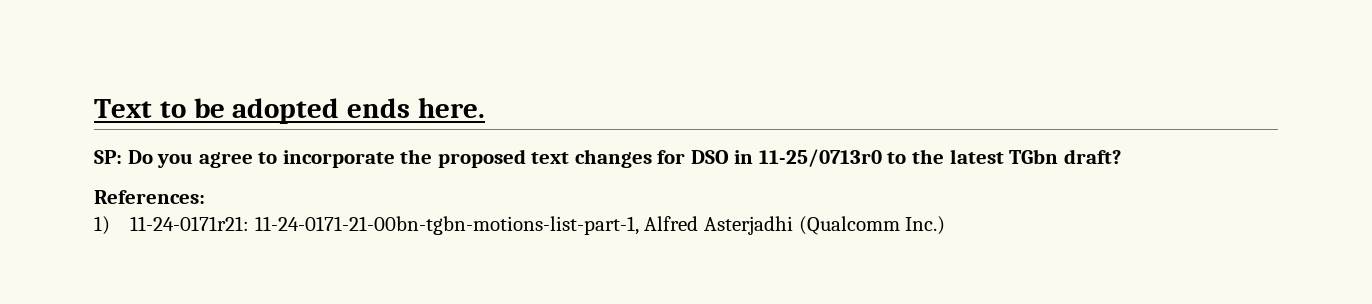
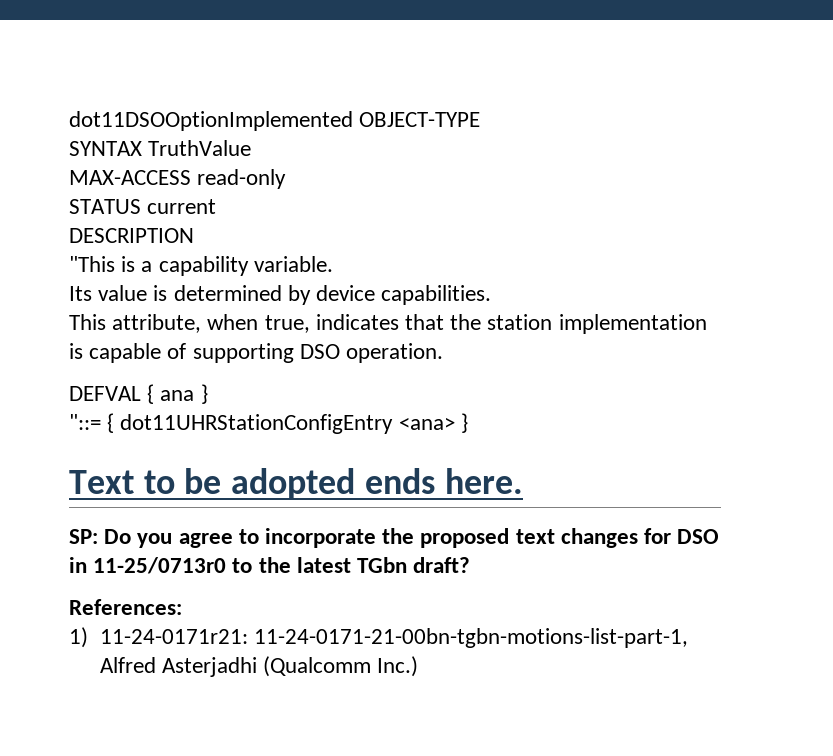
(94, 108) none -> [69,111,481,131] [69,140,252,156] [69,169,287,189] [69,199,217,214] [69,228,194,243] [69,256,333,276] [69,285,492,305] [69,314,707,334] [69,343,444,363] [69,384,208,404] [69,413,468,434] dot11DSOOptionImplemented OBJECT-TYPE // SYNTAX TruthValue // MAX-ACCESS read-only // STATUS current // DESCRIPTION // "This is a capability variable. // Its value is determined by device capabilities. // This attribute, when true, indicates that the station implementation is capable of supporting DSO operation. // DEFVAL { ana } // "::= { dot11UHRStationConfigEntry <ana> } //

